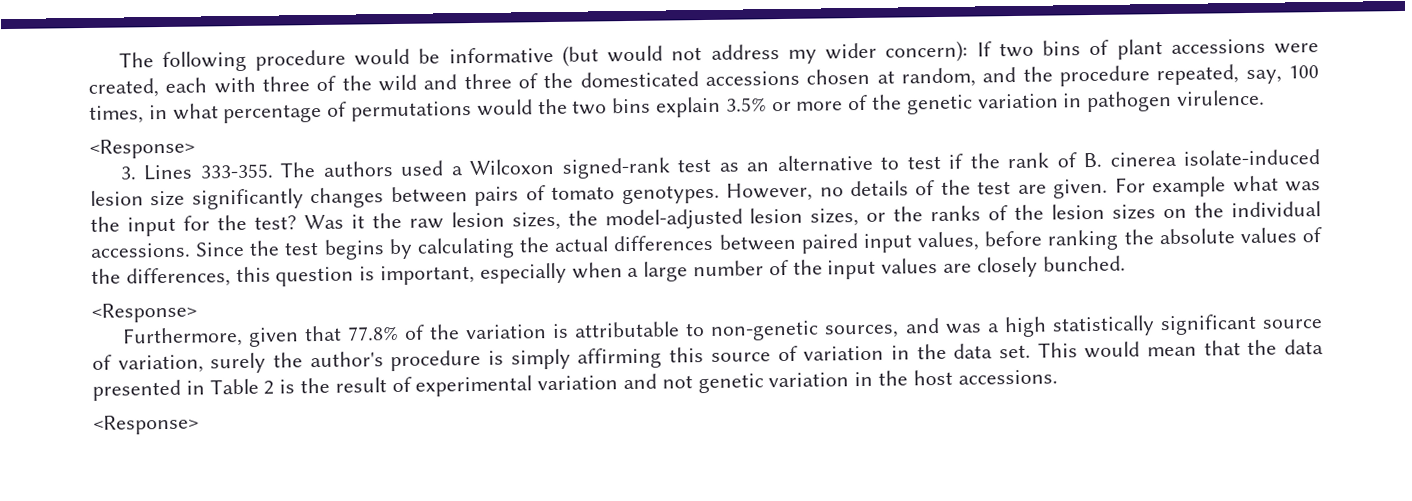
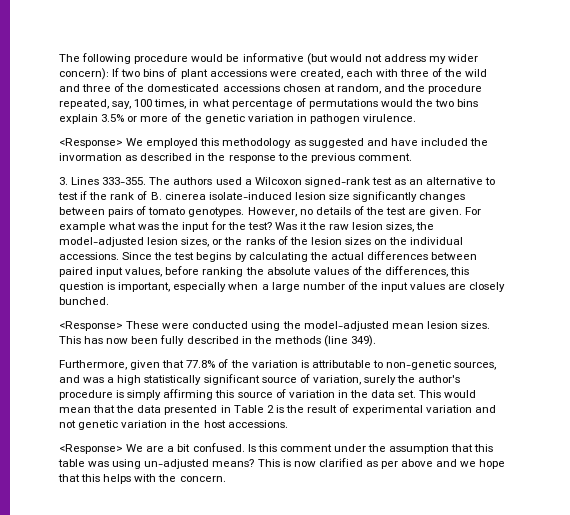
(195, 148) none -> [126,138,489,148] [59,153,412,163] We employed this methodology as suggested and have included the invormation as described in the response to the previous comment.
(197, 312) none -> [126,321,490,331] [59,335,377,347] These were conducted using the model-adjusted mean lesion sizes. This has now been fully described in the methods (line 349).
(199, 424) none -> [126,443,494,454] [58,458,506,469] [58,474,226,484] We are a bit confused. Is this comment under the assumption that this table was using un-adjusted means? This is now clarified as per above and we hope that this helps with the concern.

